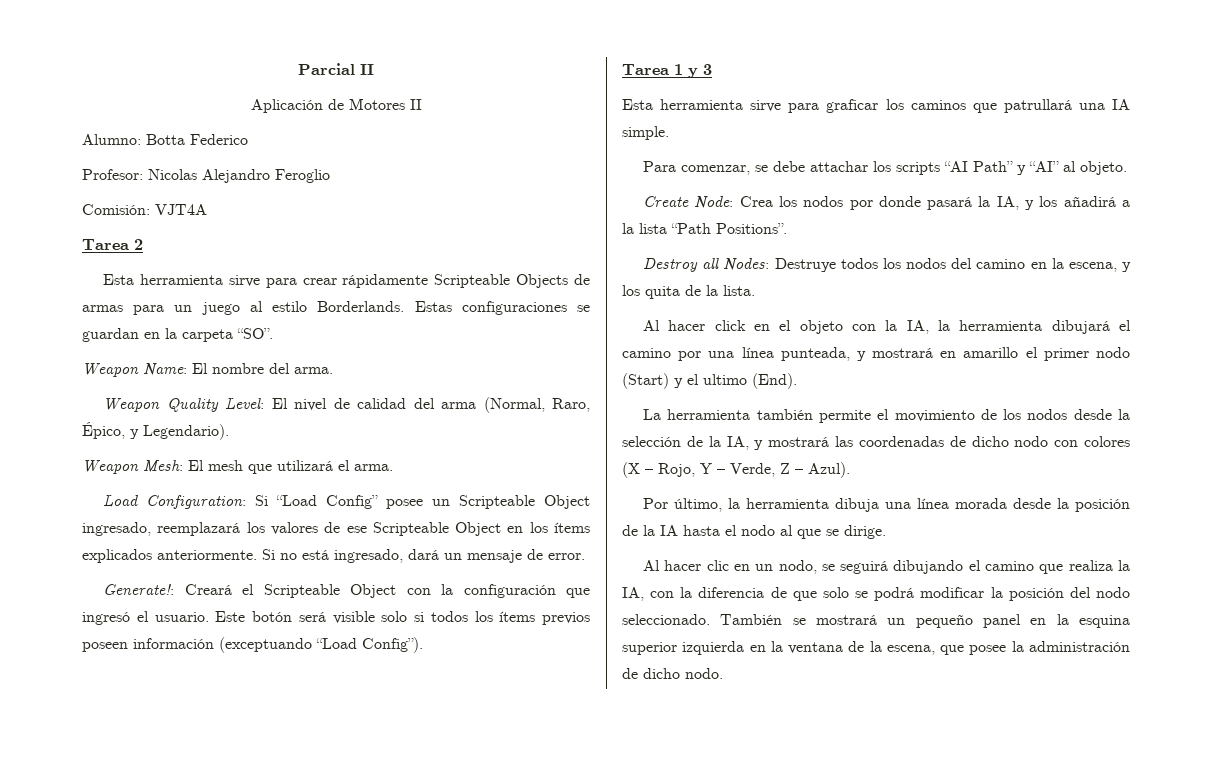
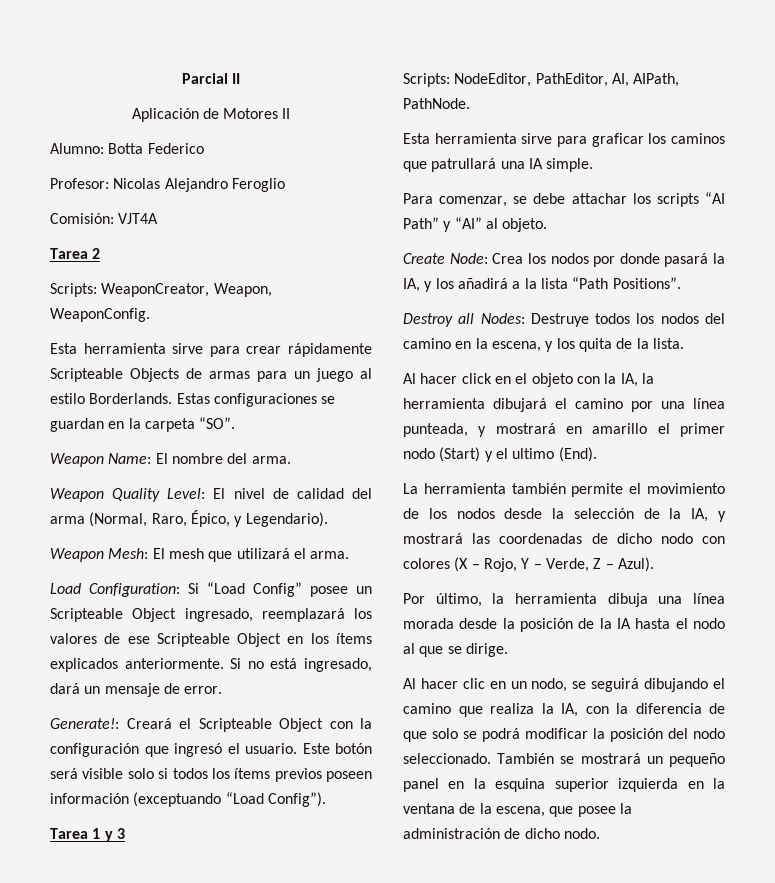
(143, 244) none -> [50,283,272,297] [50,308,150,322] // Scripts: WeaponCreator, Weapon, WeaponConfig.
(712, 69) none -> [403,73,680,87] [403,98,470,109] // Scripts: NodeEditor, PathEditor, AI, AIPath, PathNode.

